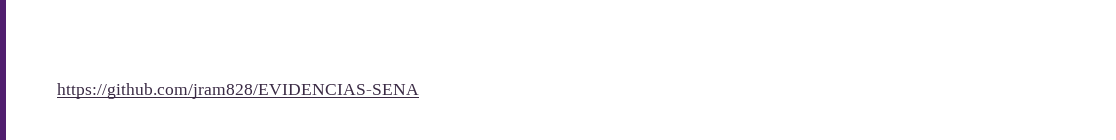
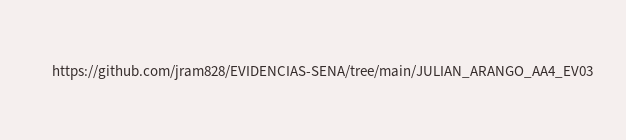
[57,83,419,99] https://github.com/jram828/EVIDENCIAS-SENA -> [52,65,593,80] https://github.com/jram828/EVIDENCIAS-SENA/tree/main/JULIAN_ARANGO_AA4_EV03

